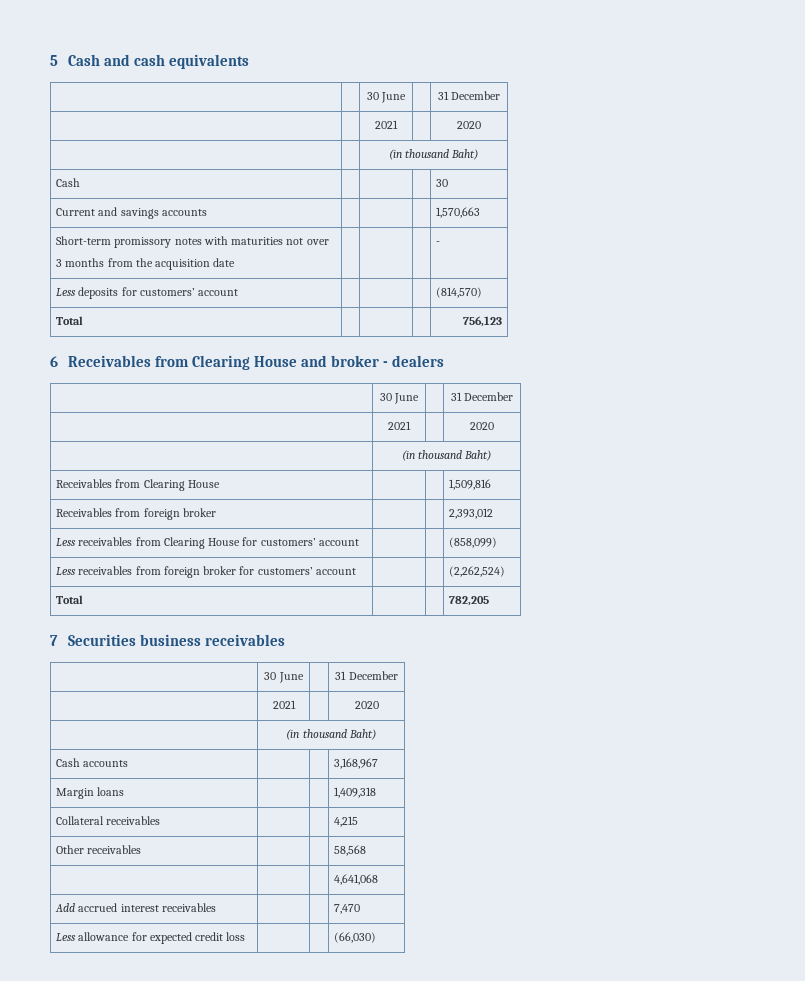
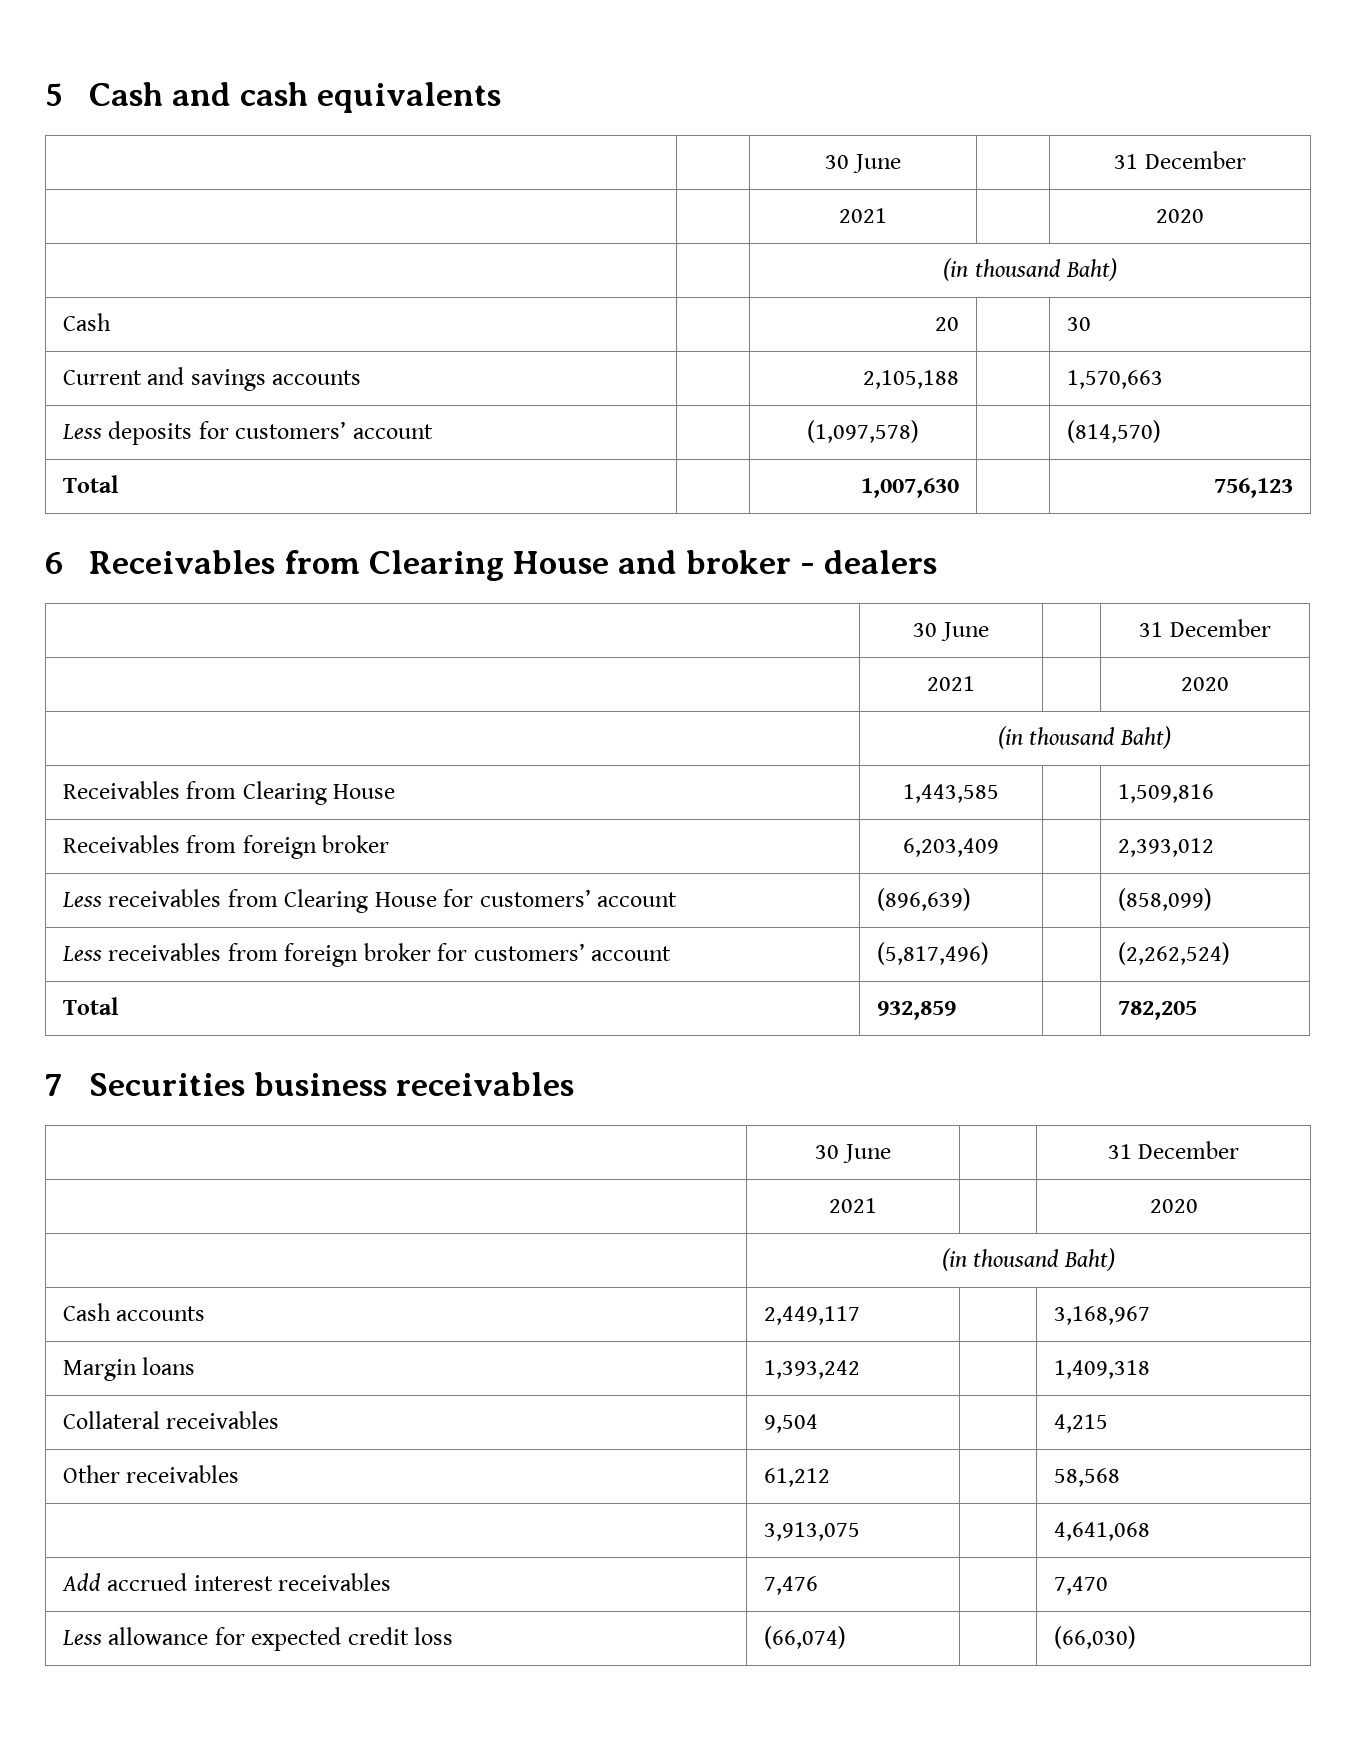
(81, 182) none -> [935,317,960,331] 20
(207, 212) none -> [863,370,960,389] 2,105,188
[56,236,329,248] [56,258,236,270] [436,241,441,245] // Short-term promissory notes with maturities not over // 3 months from the acquisition date | | | | - -> (1163, 379) none
(239, 292) none -> [807,420,919,443] (1,097,578)
(84, 320) none -> [861,478,960,498] 1,007,630
(220, 484) none -> [903,784,999,803] 1,443,585
(216, 512) none -> [903,838,999,857] 6,203,409
(359, 542) none -> [876,888,971,911] (896,639)
(356, 571) none -> [876,942,989,965] (5,817,496)
(84, 599) none -> [876,1001,956,1020] 932,859
(129, 763) none -> [763,1306,860,1325] 2,449,117
(125, 791) none -> [763,1360,860,1379] 1,393,242
(161, 820) none -> [763,1414,818,1433] 9,504
(142, 849) none -> [763,1468,830,1487] 61,212
(367, 850) none -> [763,1522,860,1541] 3,913,075
(216, 907) none -> [763,1576,818,1595] 7,476
(246, 936) none -> [763,1626,846,1649] (66,074)

